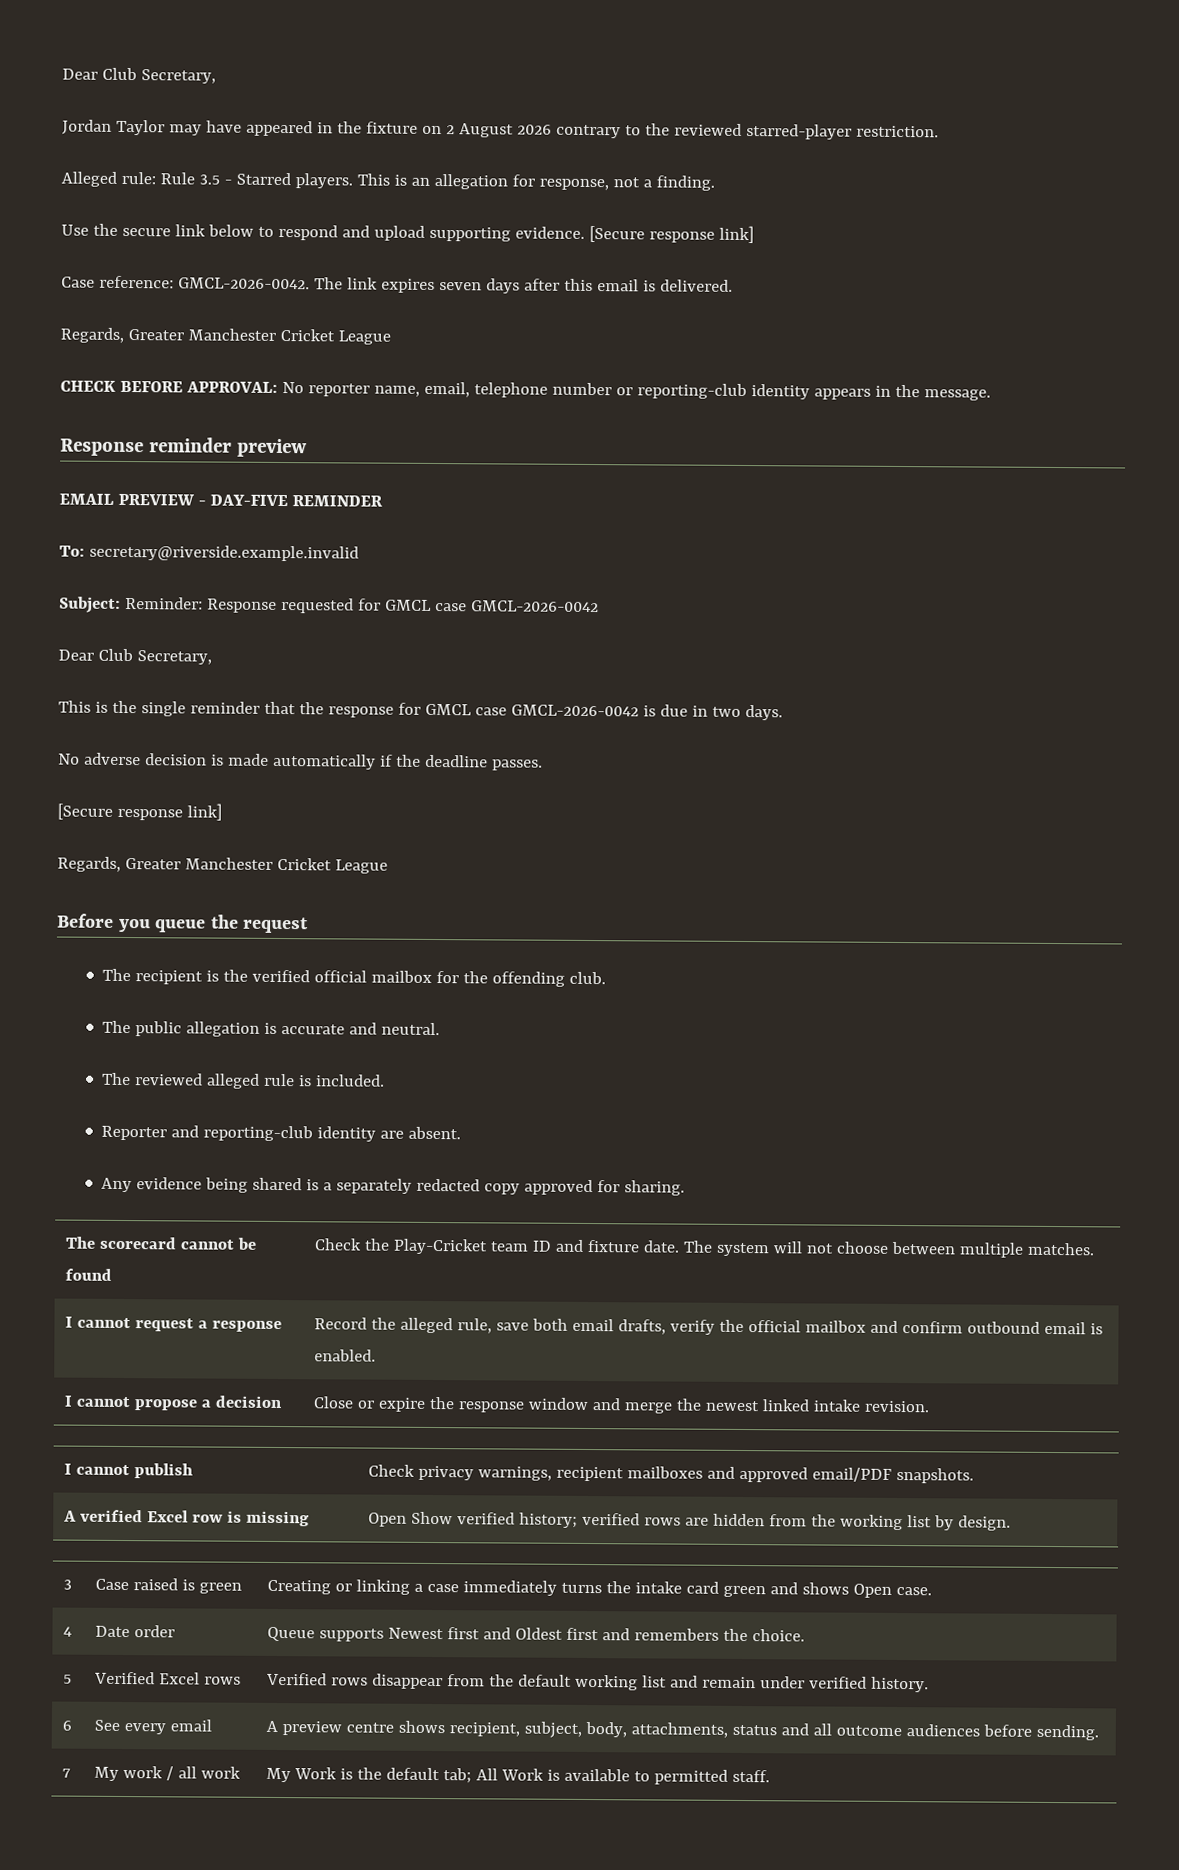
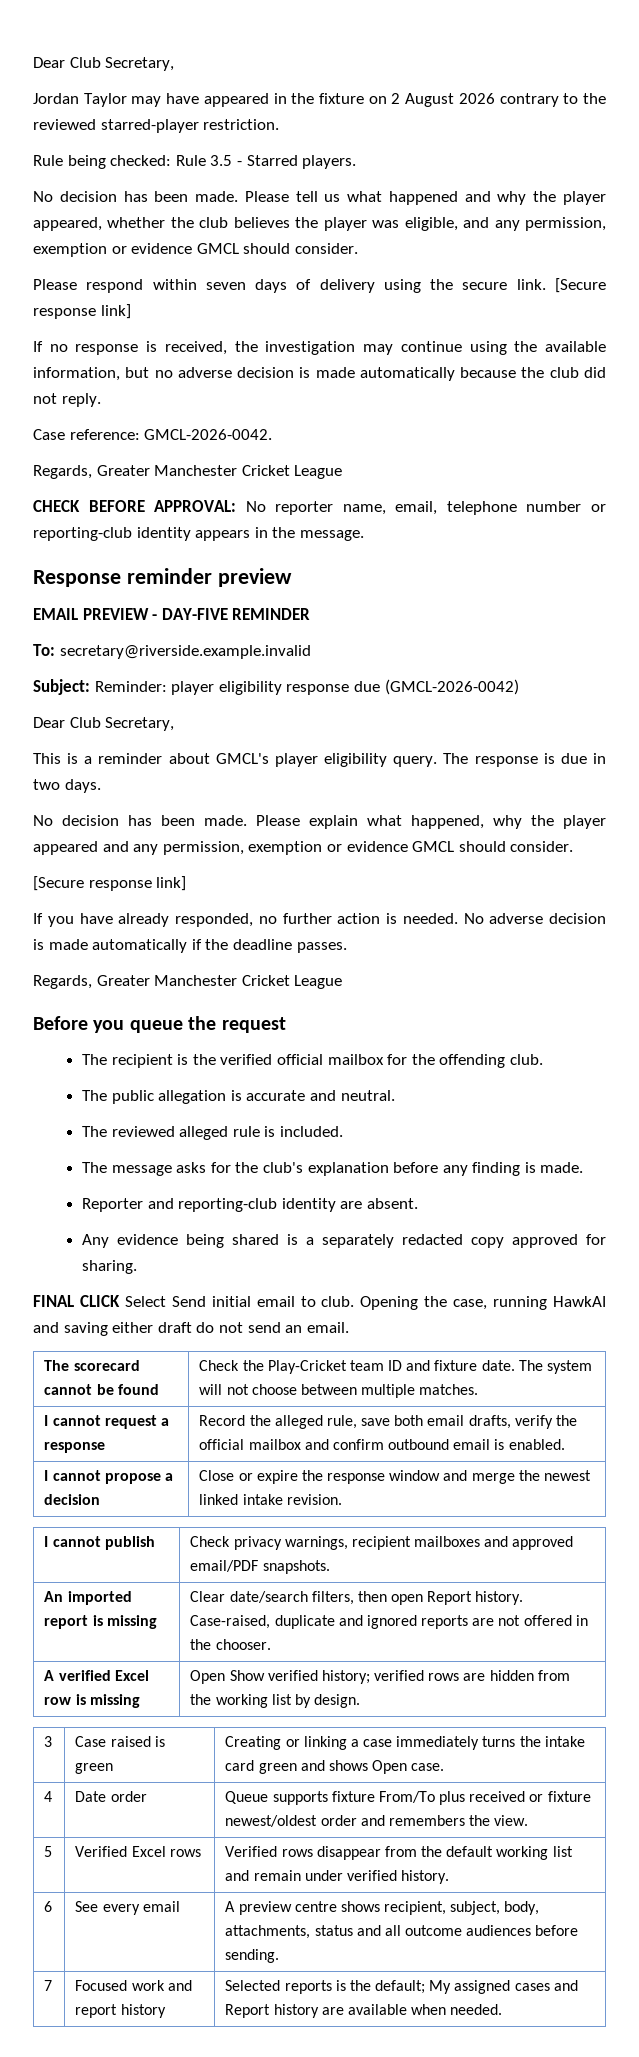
[61,171,156,187] Alleged rule: -> [33,155,172,169] Rule being checked:
[356,173,715,191] [61,223,754,244] [61,275,733,294] This is an allegation for response, not a finding. // Use the secure link below to respond and upload supporting evidence. [Secure response link] // Case reference: GMCL-2026-0042. The link expires seven days after this email is delivered. -> [33,191,606,205] [33,217,606,231] [33,243,358,257] [33,278,606,293] [33,304,131,319] [33,341,607,355] [33,367,606,381] [33,393,101,407] [33,429,273,440] // No decision has been made. Please tell us what happened and why the player appeared, whether the club believes the player was eligible, and any permission, exemption or evidence GMCL should consider. // Please respond within seven days of delivery using the secure link. [Secure response link] // If no response is received, the investigation may continue using the available information, but no adverse decision is made automatically because the club did not reply. // Case reference: GMCL-2026-0042.
[206,597,599,614] Response requested for GMCL case GMCL-2026-0042 -> [171,679,519,695] player eligibility response due (GMCL-2026-0042)
[111,700,639,718] the single reminder that the response for GMCL case GMCL-2026-0042 -> [84,753,538,767] a reminder about GMCL's player eligibility query. The response
(80, 759) none -> [62,815,606,829] [33,841,574,855] [33,876,187,891] [33,913,484,927] decision has been made. Please explain what happened, why the player appeared and any permission, exemption or evidence GMCL should consider. // [Secure response link] // If you have already responded, no further action is needed. No
[57,803,222,821] // [Secure response link] -> (347, 947) none
(386, 1080) none -> [81,1162,584,1176] // The message asks for the club's explanation before any finding is made.
(686, 1188) none -> [33,1295,606,1310] [33,1322,349,1336] // FINAL CLICK Select Send initial email to club. Opening the case, running HawkAI and saving either draft do not send an email.
(974, 1475) none -> [44,1591,132,1605] [44,1615,157,1629] [190,1591,524,1605] [190,1615,588,1629] [190,1639,271,1650] // An imported report is missing | Clear date/search filters, then open Report history. Case-raised, duplicate and ignored reports are not offered in the chooser.
[388,1627,599,1641] Newest first and Oldest first -> [331,1791,591,1805] [225,1815,357,1827] fixture From/To plus received or fixture newest/oldest order
[751,1629,805,1642] choice. -> [494,1815,529,1826] view.
[94,1766,241,1781] [266,1767,770,1785] My work / all work | My Work is the default tab; All Work is available to permitted staff. -> [75,1980,192,1991] [75,2004,166,2018] [225,1980,578,1994] [225,2004,503,2018] Focused work and report history | Selected reports is the default; My assigned cases and Report history are available when needed.

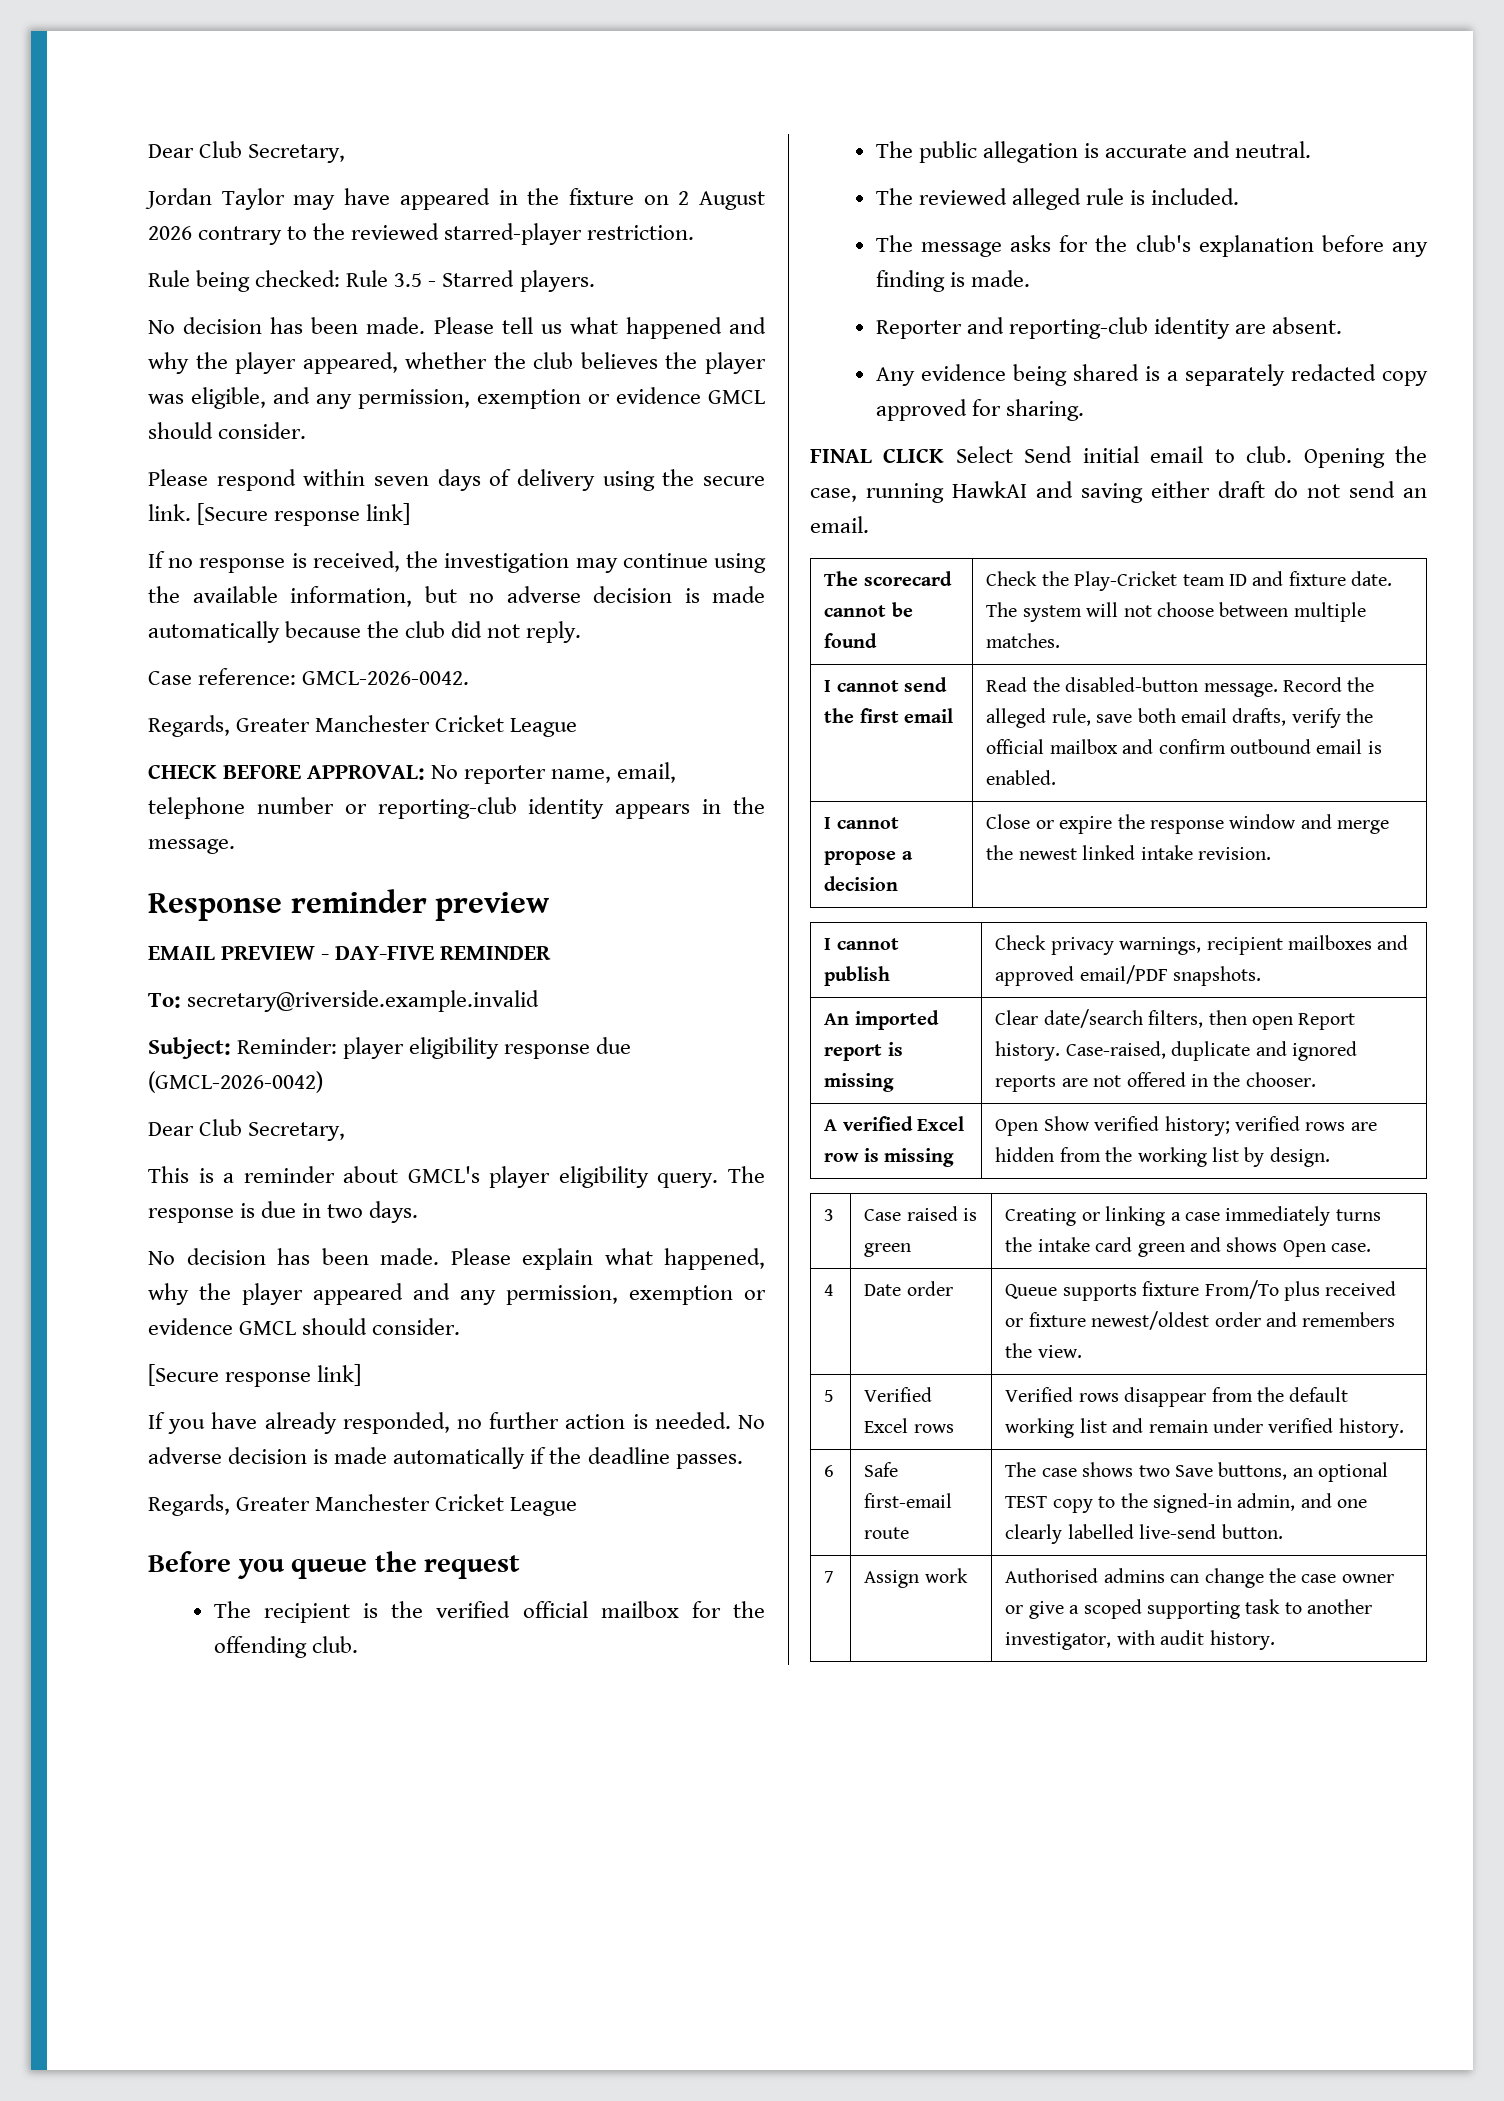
[104,1415,169,1429] [44,1442,106,1453] request a response | -> [904,677,948,692] [824,708,954,723] [986,677,1278,697] send the first email | Read the disabled-button message.
[75,1901,180,1915] [225,1901,540,1915] [225,1925,579,1939] [225,1949,280,1963] See every email | A preview centre shows recipient, subject, body, attachments, status and all outcome audiences before sending. -> [864,1462,899,1477] [864,1493,953,1508] [864,1527,910,1539] [1005,1462,1389,1482] [1005,1493,1368,1513] [1005,1524,1283,1544] Safe first-email route | The case shows two Save buttons, an optional TEST copy to the signed-in admin, and one clearly labelled live-send button.
[75,1980,128,1991] Focused -> [864,1570,920,1588] Assign
[167,1980,192,1991] [75,2004,166,2018] [225,1980,578,1994] [225,2004,503,2018] and report history | Selected reports is the default; My assigned cases and Report history are available when needed. -> [1005,1568,1394,1588] [1005,1599,1373,1619] [1005,1630,1275,1650] | Authorised admins can change the case owner or give a scoped supporting task to another investigator, with audit history.

